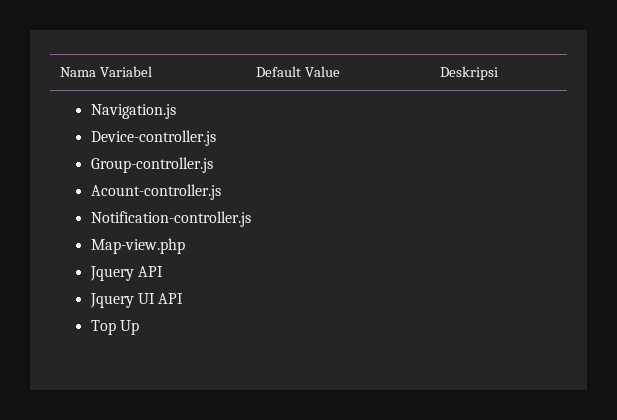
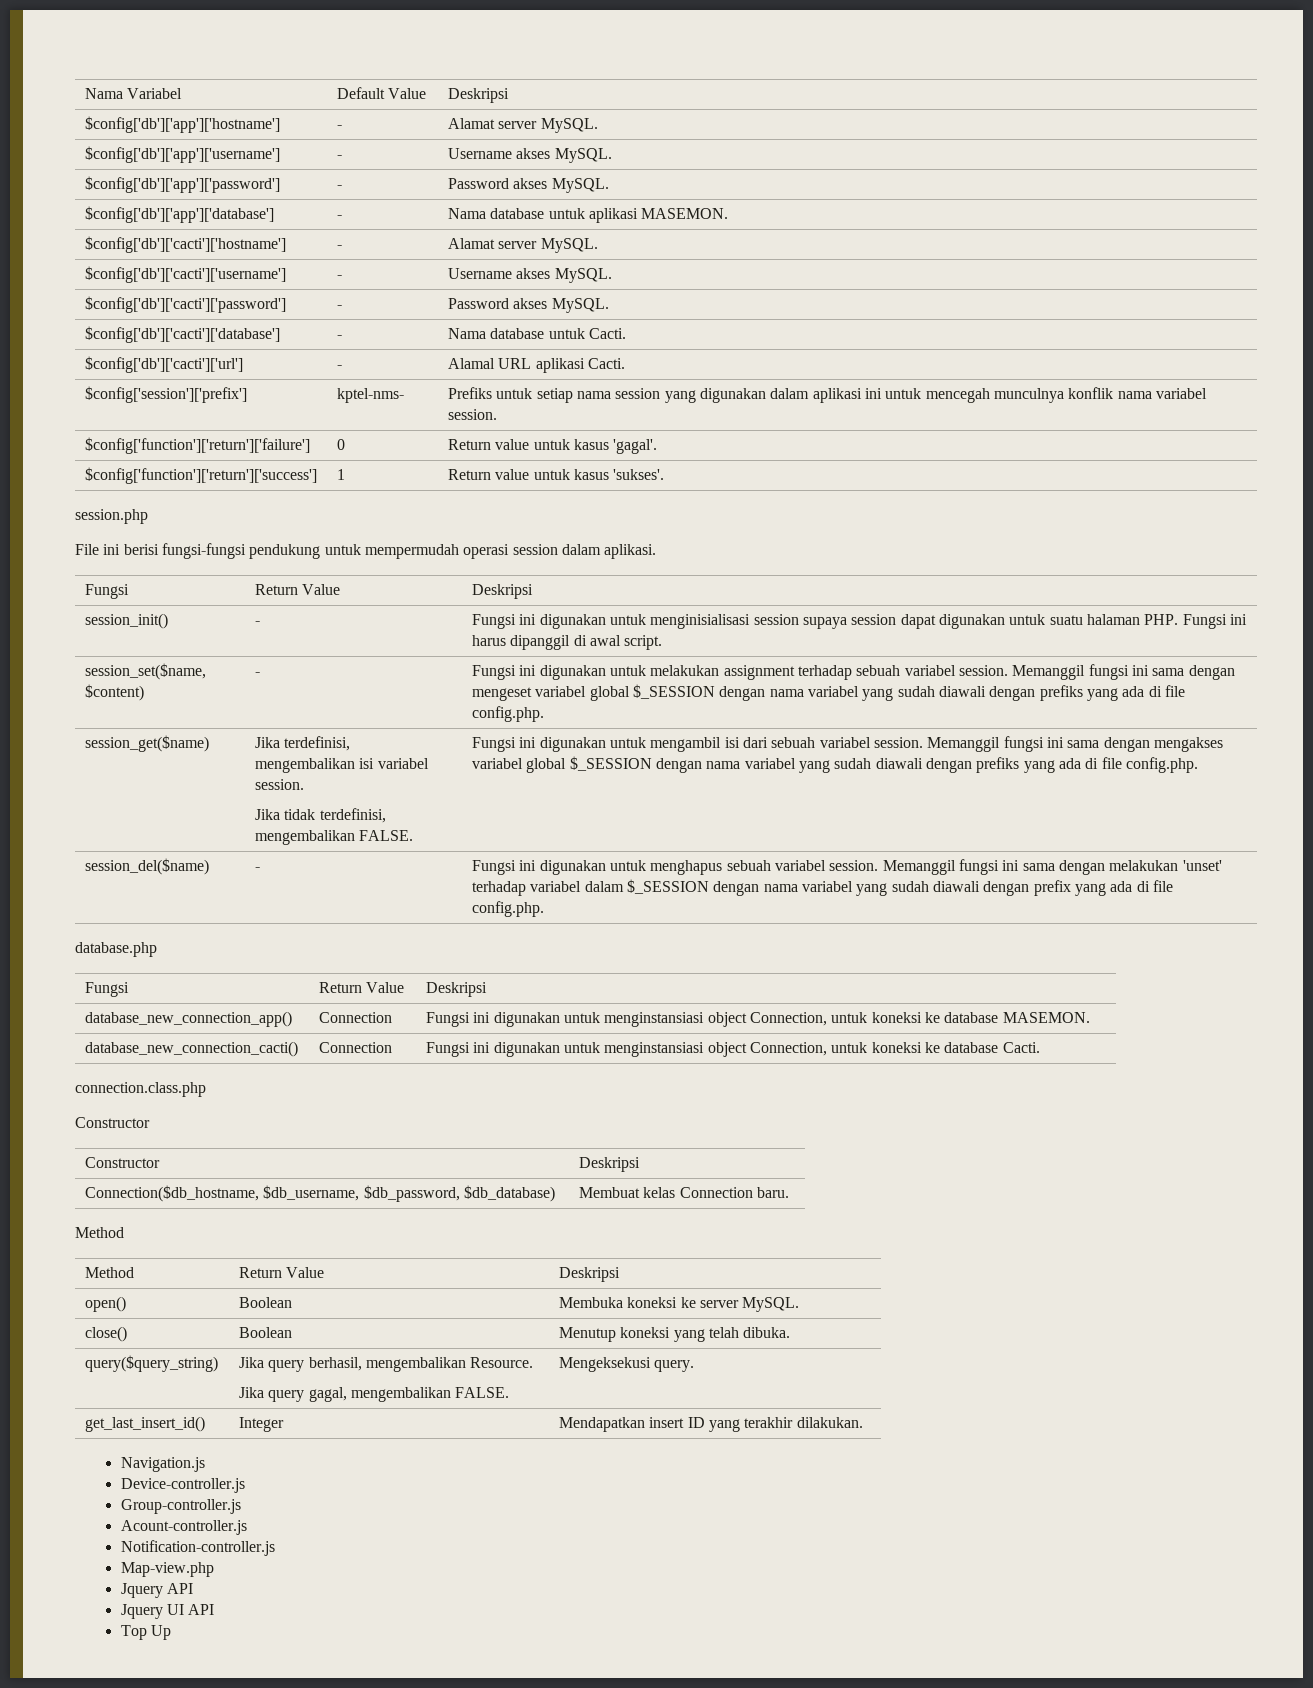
(498, 73) none -> [85,116,281,133] [337,125,343,129] [448,118,598,133] [85,146,281,163] [337,155,343,159] [448,148,612,163] [85,176,281,193] [337,185,343,189] [448,178,609,193] [85,206,275,223] [337,215,343,219] [448,208,729,223] [85,236,287,253] [337,245,343,249] [448,238,598,253] [85,266,287,283] [337,275,343,279] [448,268,612,283] [85,296,287,313] [337,305,343,309] [448,298,609,313] [85,326,281,343] [337,335,343,339] [448,328,627,339] [85,356,244,373] [337,365,343,369] [448,358,626,373] [85,386,248,403] [337,388,405,403] [448,387,1207,403] [448,409,498,420] [85,437,311,454] [337,439,346,450] [448,439,658,454] [85,467,318,484] [337,469,346,480] [448,469,665,480] [75,509,148,524] [75,543,657,559] [85,584,130,599] [255,584,341,595] [472,584,534,599] [85,613,169,629] [255,621,261,625] [472,614,1247,629] [472,635,663,650] [85,663,207,680] [85,684,145,701] [255,672,261,676] [472,664,1235,680] [472,684,1185,701] [472,706,545,722] [85,735,210,752] [255,736,351,751] [255,758,429,773] [255,779,305,790] [255,808,386,823] [255,830,414,845] [472,736,1223,752] [472,756,1198,773] [85,858,210,875] [255,867,261,871] [472,859,1222,875] [472,879,1173,896] [472,901,545,917] [75,942,157,957] [85,982,130,997] [319,982,405,993] [426,982,488,997] [85,1011,293,1027] [319,1012,393,1023] [426,1012,1090,1027] [85,1041,299,1057] [319,1042,393,1053] [426,1042,1040,1057] [75,1082,206,1097] [75,1117,150,1128] [85,1157,161,1168] [579,1157,641,1172] [85,1185,556,1202] [579,1187,790,1198] [75,1227,124,1238] [85,1267,135,1278] [239,1267,325,1278] [559,1267,621,1282] [85,1296,127,1312] [239,1297,293,1308] [559,1297,800,1312] [85,1326,128,1342] [239,1327,293,1338] [559,1327,791,1342] [85,1355,219,1372] [239,1357,534,1372] [239,1387,510,1402] [559,1357,695,1372] [85,1416,206,1432] [239,1417,285,1432] [559,1417,863,1432] // $config['db']['app']['hostname'] | - | Alamat server MySQL. // $config['db']['app']['username'] | - | Username akses MySQL. // $config['db']['app']['password'] | - | Password akses MySQL. // $config['db']['app']['database'] | - | Nama database untuk aplikasi MASEMON. // $config['db']['cacti']['hostname'] | - | Alamat server MySQL. // $config['db']['cacti']['username'] | - | Username akses MySQL. // $config['db']['cacti']['password'] | - | Password akses MySQL. // $config['db']['cacti']['database'] | - | Nama database untuk Cacti. // $config['db']['cacti']['url'] | - | Alamal URL aplikasi Cacti. // $config['session']['prefix'] | kptel-nms- | Prefiks untuk setiap nama session yang digunakan dalam aplikasi ini untuk mencegah munculnya konflik nama variabel session. // $config['function']['return']['failure'] | 0 | Return value untuk kasus 'gagal'. // $config['function']['return']['success'] | 1 | Return value untuk kasus 'sukses'. // session.php // File ini berisi fungsi-fungsi pendukung untuk mempermudah operasi session dalam aplikasi. // Fungsi | Return Value | Deskripsi // session_init() | - | Fungsi ini digunakan untuk menginisialisasi session supaya session dapat digunakan untuk suatu halaman PHP. Fungsi ini harus dipanggil di awal script. // session_set($name, $content) | - | Fungsi ini digunakan untuk melakukan assignment terhadap sebuah variabel session. Memanggil fungsi ini sama dengan mengeset variabel global $_SESSION dengan nama variabel yang sudah diawali dengan prefiks yang ada di file config.php. // session_get($name) | Jika terdefinisi, mengembalikan isi variabel session. // Jika tidak terdefinisi, mengembalikan FALSE. | Fungsi ini digunakan untuk mengambil isi dari sebuah variabel session. Memanggil fungsi ini sama dengan mengakses variabel global $_SESSION dengan nama variabel yang sudah diawali dengan prefiks yang ada di file config.php. // session_del($name) | - | Fungsi ini digunakan untuk menghapus sebuah variabel session. Memanggil fungsi ini sama dengan melakukan 'unset' terhadap variabel dalam $_SESSION dengan nama variabel yang sudah diawali dengan prefix yang ada di file config.php. // database.php // Fungsi | Return Value | Deskripsi // database_new_connection_app() | Connection | Fungsi ini digunakan untuk menginstansiasi object Connection, untuk koneksi ke database MASEMON. // database_new_connection_cacti() | Connection | Fungsi ini digunakan untuk menginstansiasi object Connection, untuk koneksi ke database Cacti. // connection.class.php // Constructor // Constructor | Deskripsi // Connection($db_hostname, $db_username, $db_password, $db_database) | Membuat kelas Connection baru. // Method // Method | Return Value | Deskripsi // open() | Boolean | Membuka koneksi ke server MySQL. // close() | Boolean | Menutup koneksi yang telah dibuka. // query($query_string) | Jika query berhasil, mengembalikan Resource. // Jika query gagal, mengembalikan FALSE. | Mengeksekusi query. // get_last_insert_id() | Integer | Mendapatkan insert ID yang terakhir dilakukan.

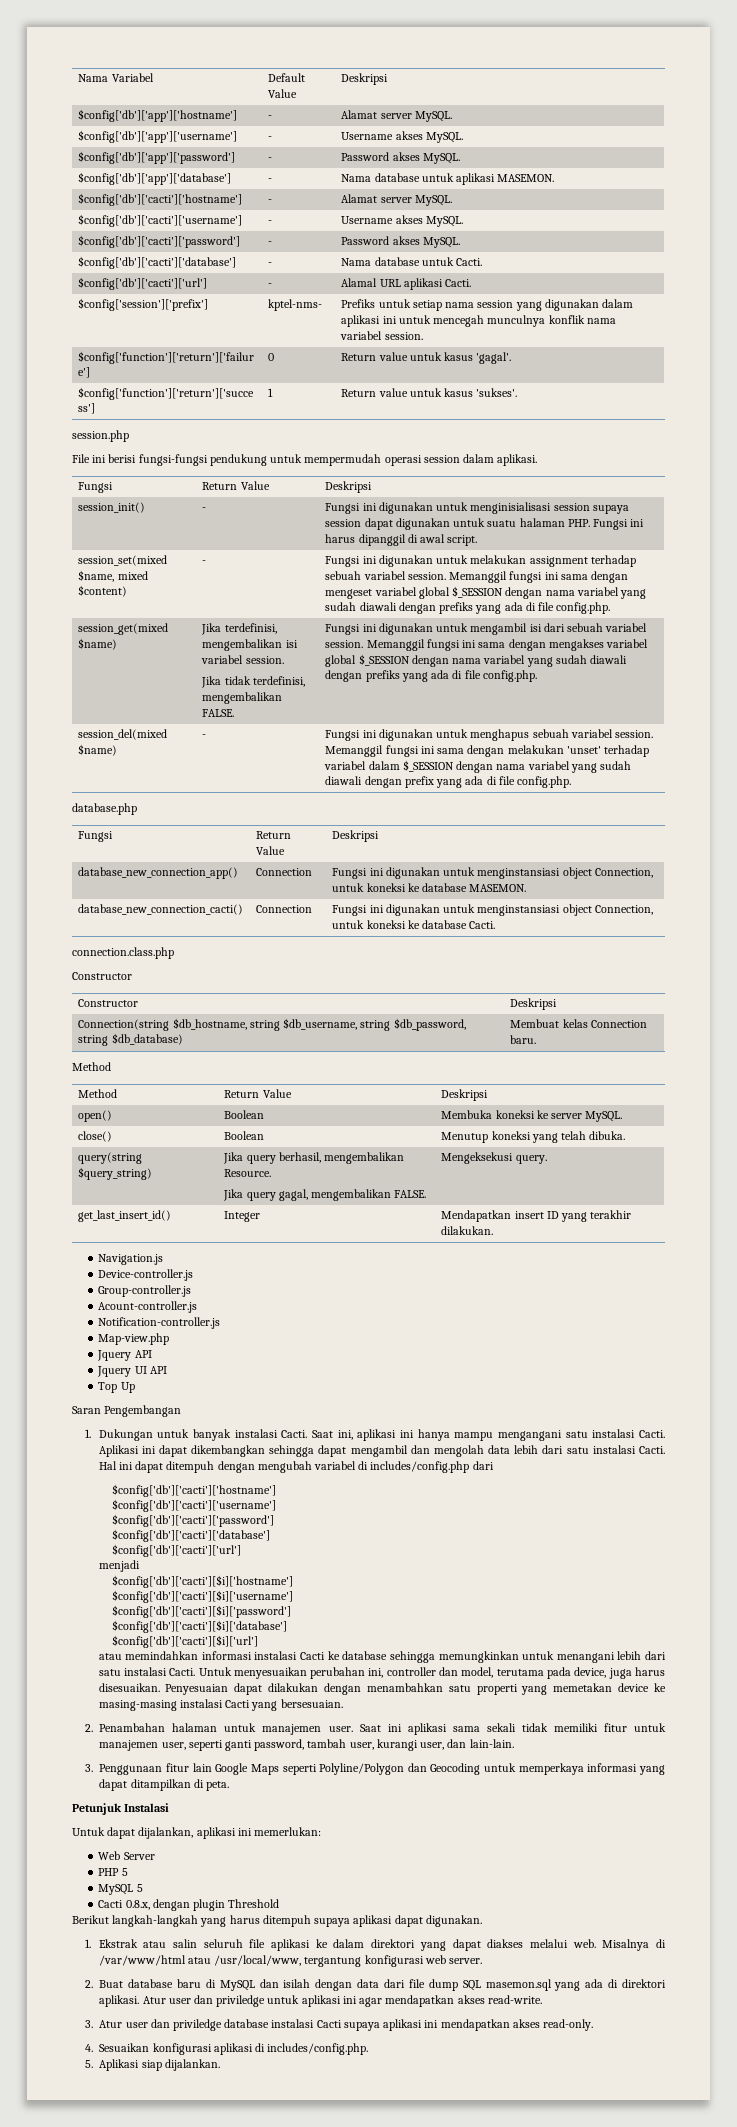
[85,663,207,680] session_set($name, -> [78,555,168,566] [78,570,148,582] session_set(mixed $name, mixed
[85,735,210,752] session_get($name) -> [78,623,169,635] [78,638,118,650] session_get(mixed $name)
[85,858,210,875] session_del($name) -> [78,729,168,740] [78,744,118,756] session_del(mixed $name)
[85,1185,460,1202] Connection($db_hostname, $db_username, $db_password, -> [78,1018,466,1031] [78,1035,109,1046] Connection(string $db_hostname, string $db_username, string $db_password, string
[85,1355,219,1372] query($query_string) -> [78,1152,143,1164] [78,1167,153,1180] query(string $query_string)
(171, 1632) none -> [72,1405,182,1417] [85,1429,665,1441] [98,1445,665,1457] [98,1461,494,1473] [111,1484,276,1497] [111,1499,276,1512] [111,1514,274,1527] [111,1529,270,1542] [111,1544,241,1557] [98,1560,140,1572] [111,1575,293,1588] [111,1590,293,1603] [111,1605,291,1618] [111,1620,287,1633] [111,1635,258,1648] [98,1651,667,1663] [98,1667,665,1679] [98,1683,666,1695] [98,1699,343,1711] [85,1723,667,1735] [99,1739,514,1751] [85,1763,665,1775] [99,1779,229,1791] [72,1803,170,1815] [72,1827,322,1839] [98,1851,155,1860] [98,1868,128,1876] [98,1884,143,1895] [98,1899,280,1911] [72,1915,482,1927] [85,1939,666,1951] [98,1955,482,1967] [85,1979,667,1991] [99,1995,542,2007] [85,2019,594,2031] [85,2043,369,2055] [85,2059,220,2071] // Saran Pengembangan // 1. Dukungan untuk banyak instalasi Cacti. Saat ini, aplikasi ini hanya mampu mengangani satu instalasi Cacti. Aplikasi ini dapat dikembangkan sehingga dapat mengambil dan mengolah data lebih dari satu instalasi Cacti. Hal ini dapat ditempuh dengan mengubah variabel di includes/config.php dari // $config['db']['cacti']['hostname'] // $config['db']['cacti']['username'] // $config['db']['cacti']['password'] // $config['db']['cacti']['database'] // $config['db']['cacti']['url'] // menjadi // $config['db']['cacti'][$i]['hostname'] // $config['db']['cacti'][$i]['username'] // $config['db']['cacti'][$i]['password'] // $config['db']['cacti'][$i]['database'] // $config['db']['cacti'][$i]['url'] // atau memindahkan informasi instalasi Cacti ke database sehingga memungkinkan untuk menangani lebih dari satu instalasi Cacti. Untuk menyesuaikan perubahan ini, controller dan model, terutama pada device, juga harus disesuaikan. Penyesuaian dapat dilakukan dengan menambahkan satu properti yang memetakan device ke masing-masing instalasi Cacti yang bersesuaian. // 2. Penambahan halaman untuk manajemen user. Saat ini aplikasi sama sekali tidak memiliki fitur untuk manajemen user, seperti ganti password, tambah user, kurangi user, dan lain-lain. // 3. Penggunaan fitur lain Google Maps seperti Polyline/Polygon dan Geocoding untuk memperkaya informasi yang dapat ditampilkan di peta. // Petunjuk Instalasi // Untuk dapat dijalankan, aplikasi ini memerlukan: // Web Server // PHP 5 // MySQL 5 // Cacti 0.8.x, dengan plugin Threshold // Berikut langkah-langkah yang harus ditempuh supaya aplikasi dapat digunakan. // 1. Ekstrak atau salin seluruh file aplikasi ke dalam direktori yang dapat diakses melalui web. Misalnya di /var/www/html atau /usr/local/www, tergantung konfigurasi web server. // 2. Buat database baru di MySQL dan isilah dengan data dari file dump SQL masemon.sql yang ada di direktori aplikasi. Atur user dan priviledge untuk aplikasi ini agar mendapatkan akses read-write. // 3. Atur user dan priviledge database instalasi Cacti supaya aplikasi ini mendapatkan akses read-only. // 4. Sesuaikan konfigurasi aplikasi di includes/config.php. // 5. Aplikasi siap dijalankan.

